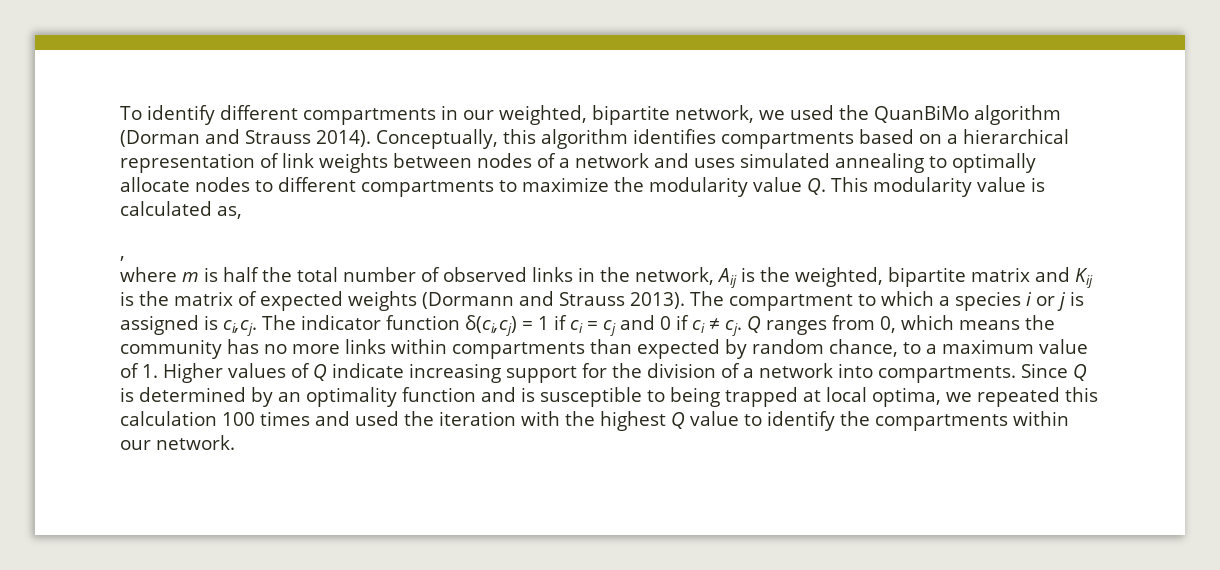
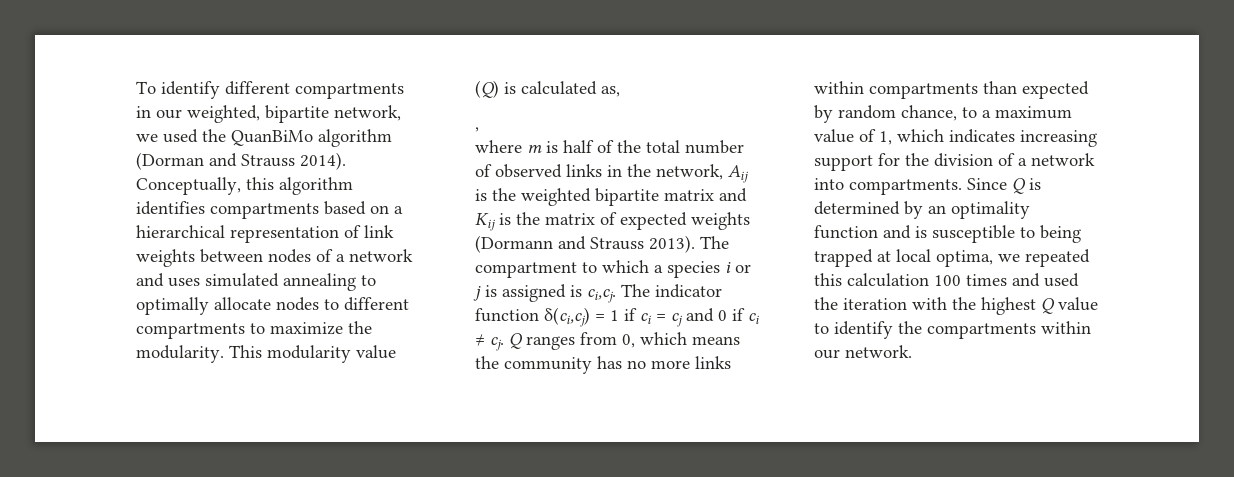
[649,177,826,197] modularity value Q. -> [136,345,224,363] modularity.
(1026, 184) none -> [475,80,499,98] (Q)
(259, 274) none -> [597,140,614,153] of
[795,267,883,287] weighted, -> [521,188,591,206] weighted
[142,363,404,383] 1. Higher values of Q indicate -> [879,129,1015,145] 1, which indicates

